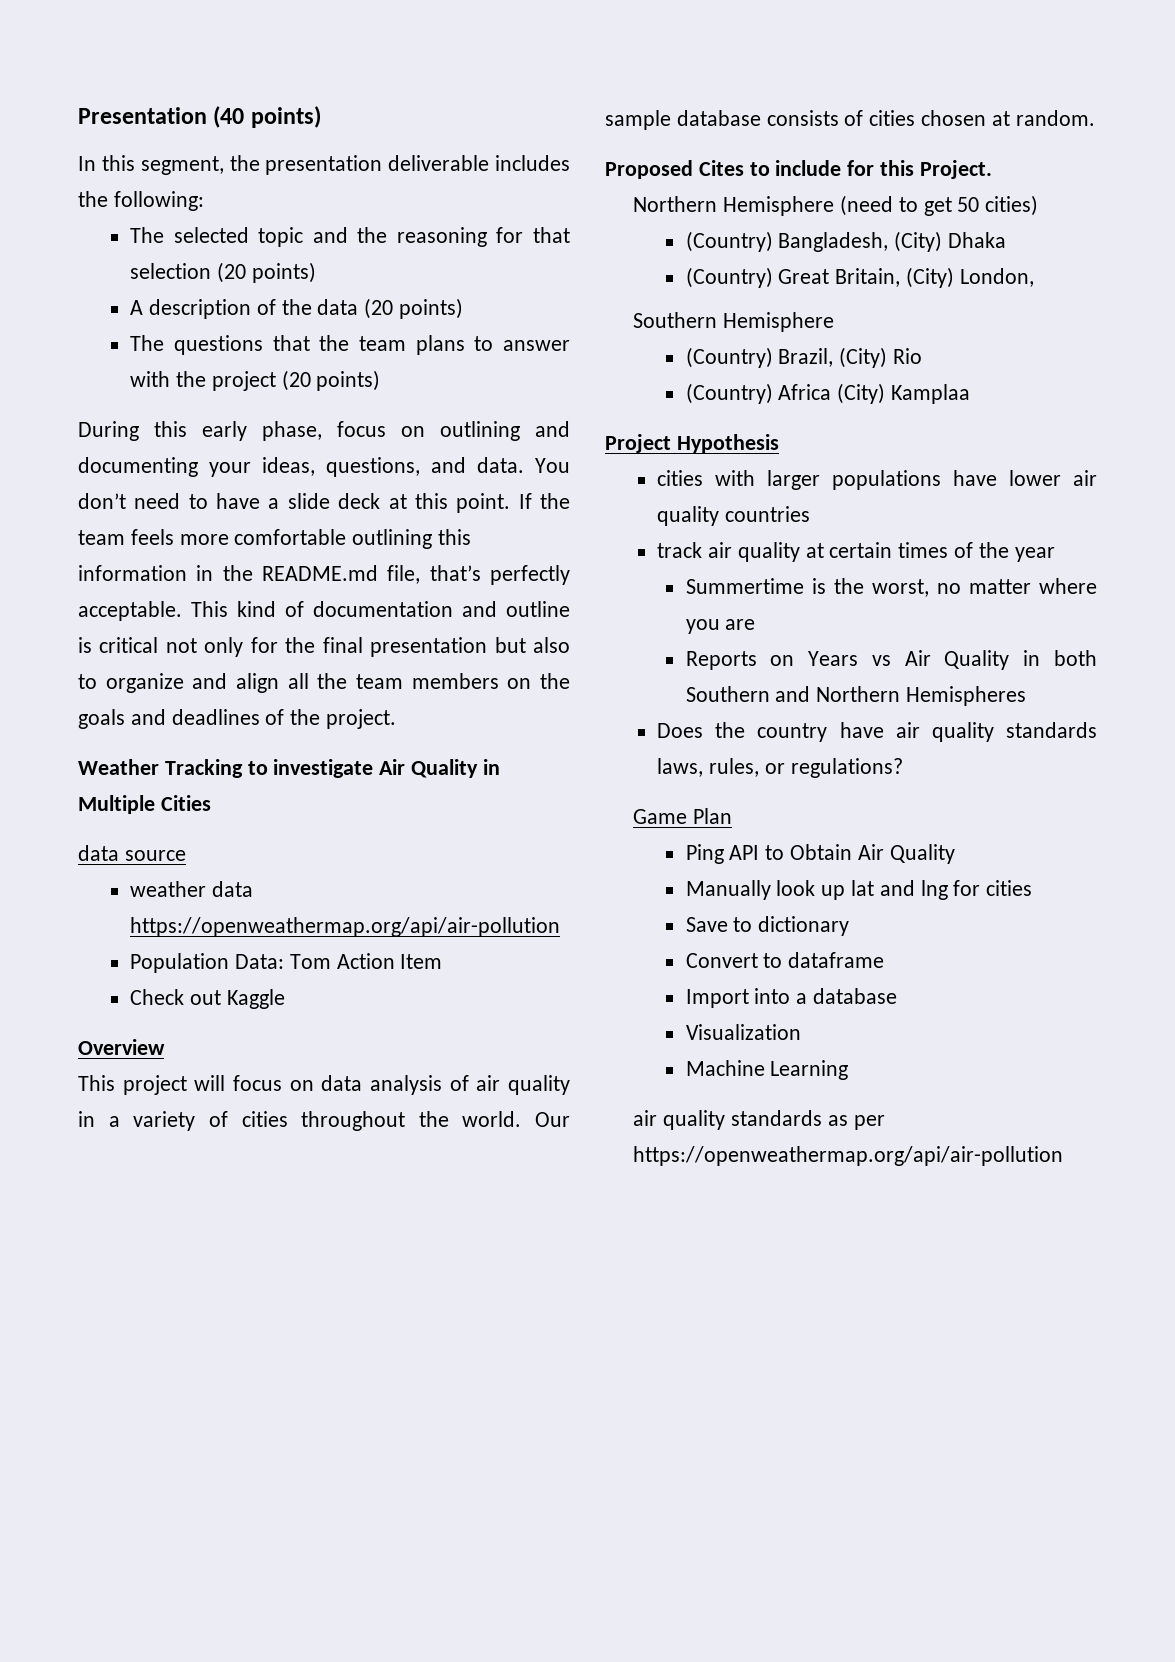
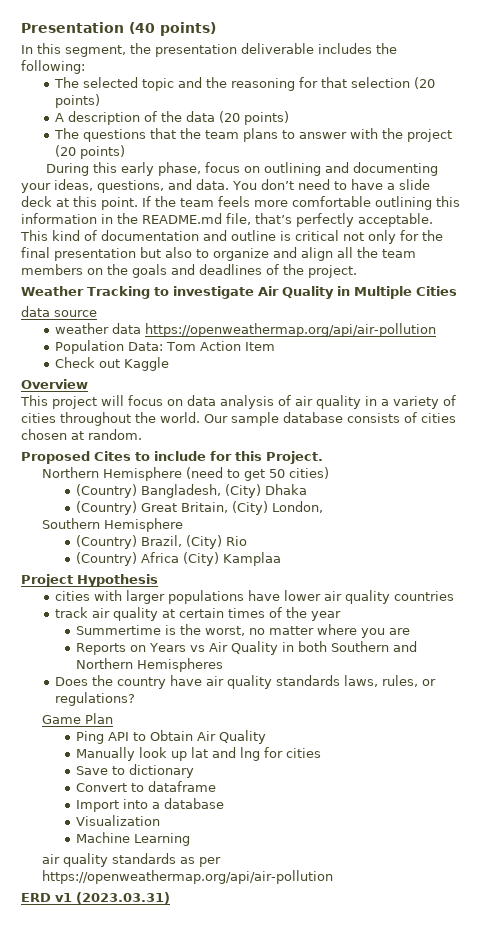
(1064, 1156) none -> [21,892,170,904] // ERD v1 (2023.03.31)

